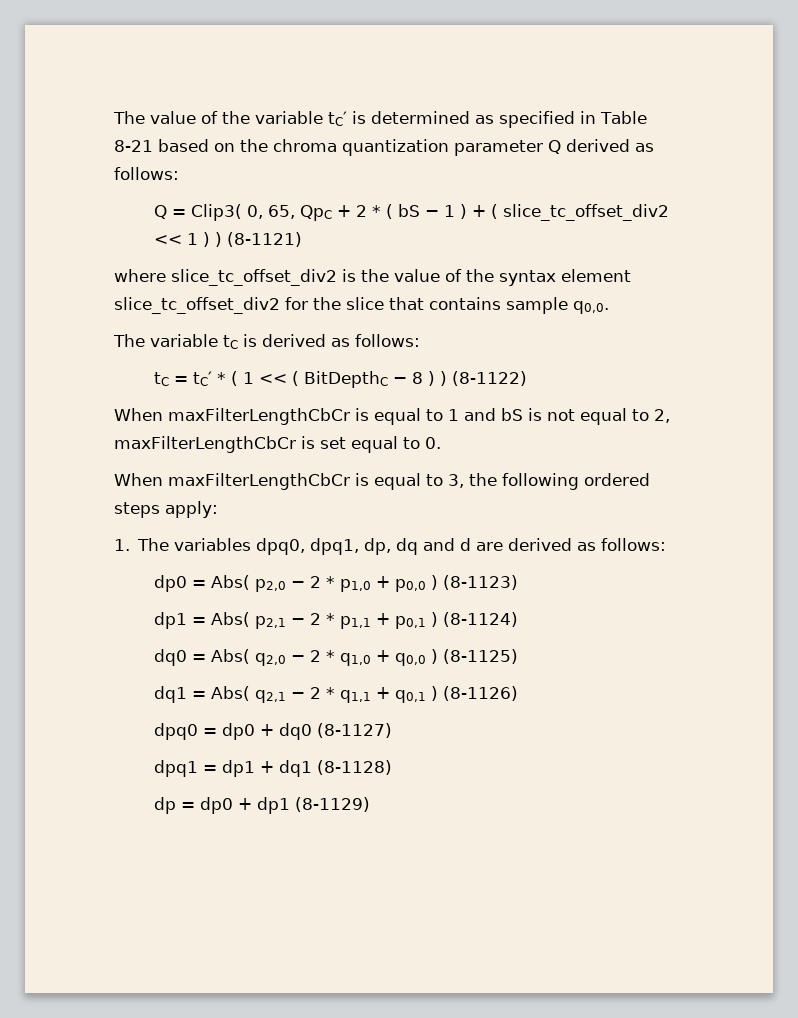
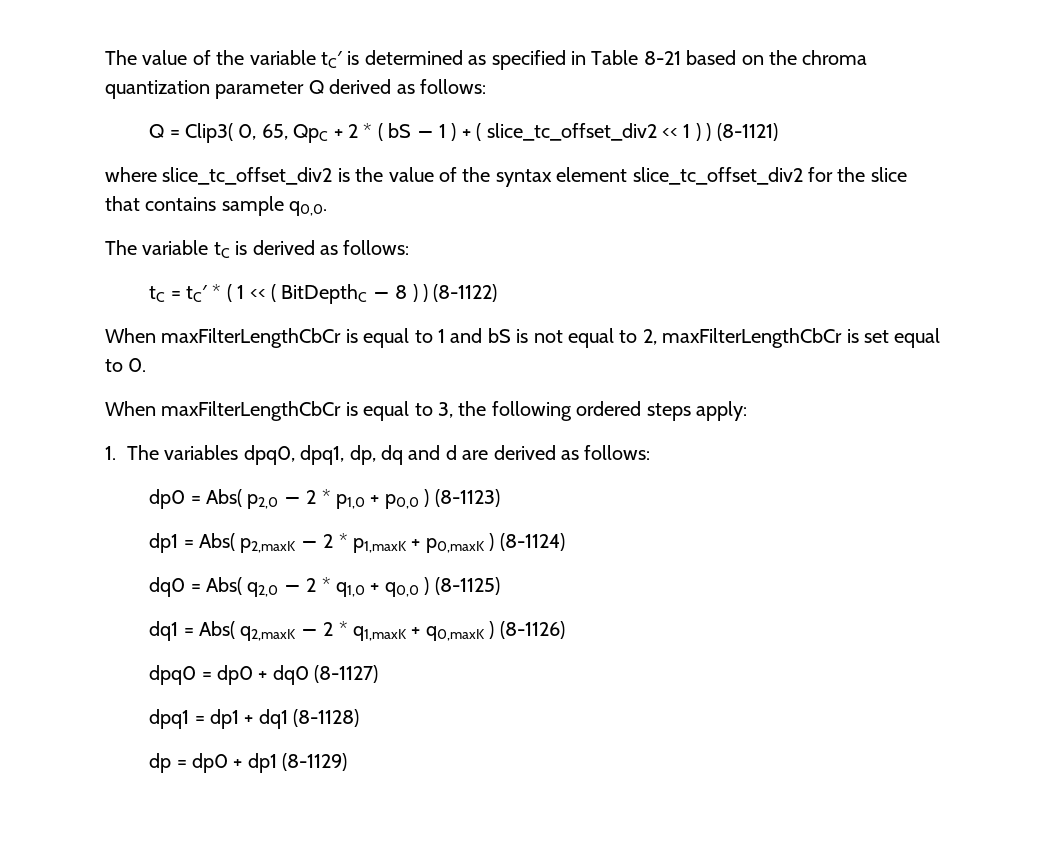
[255,613,427,629] p2,1 − 2 * p1,1 + p0,1 -> [240,533,485,553] p2,maxK − 2 * p1,maxK + p0,maxK
[255,687,427,703] q2,1 − 2 * q1,1 + q0,1 -> [240,621,485,641] q2,maxK − 2 * q1,maxK + q0,maxK

